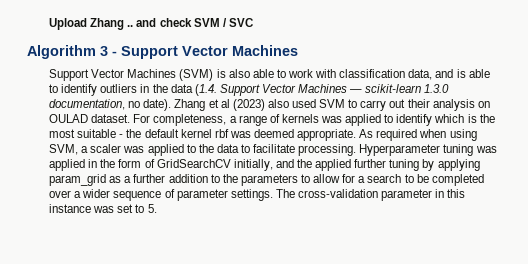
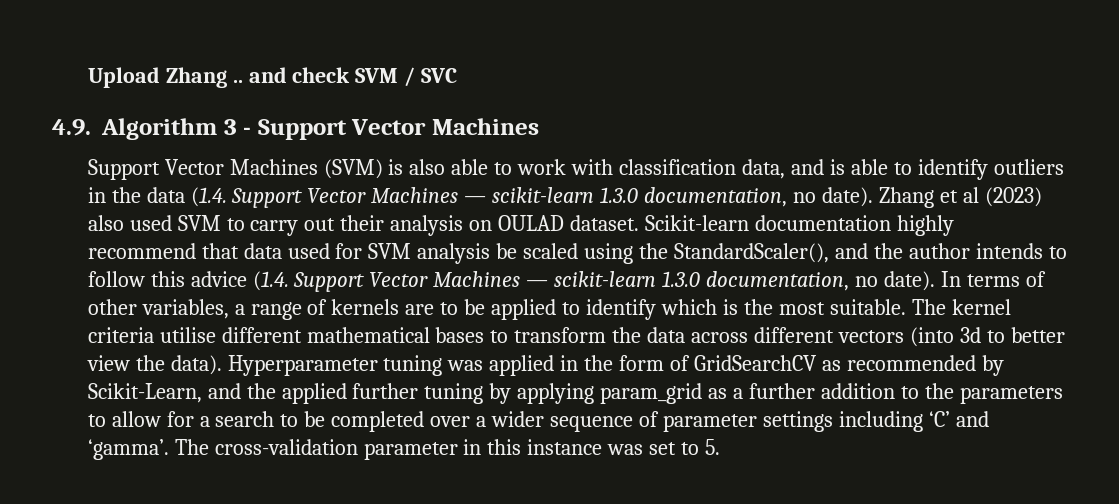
(253, 22) none -> [52,119,91,136] 4.9.
[133,114,227,126] For completeness, -> [645,215,954,236] [87,243,1067,264] [87,271,1046,292] [87,299,229,319] Scikit-learn documentation highly recommend that data used for SVM analysis be scaled using the StandardScaler(), and the author intends to follow this advice (1.4. Support Vector Machines — scikit-learn 1.3.0 documentation, no date). In terms of other variables,
[320,116,342,123] was -> [405,299,486,315] are to be
[77,129,477,141] [49,144,357,156] suitable - the default kernel rbf was deemed appropriate. As required when using SVM, a scaler was applied to the data to facilitate processing. -> [829,299,1011,315] [87,327,1065,347] [86,355,222,375] suitable. The kernel criteria utilise different mathematical bases to transform the data across different vectors (into 3d to better view the data).
[233,159,273,171] initially, -> [822,355,1004,376] [87,383,202,403] as recommended by Scikit-Learn,
[230,189,273,201] settings. -> [762,411,989,432] [87,439,169,460] settings including ‘C’ and ‘gamma’.

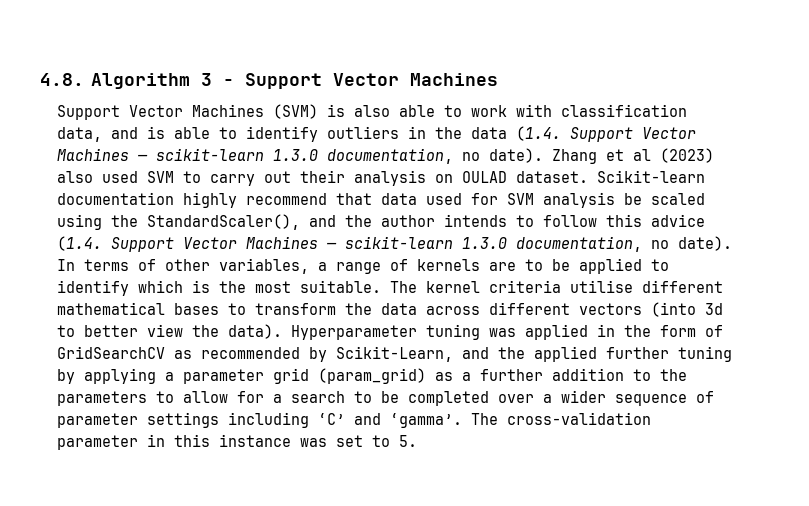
[87,67,458,88] [52,119,91,136] Upload Zhang .. and check SVM / SVC // 4.9. -> [40,73,84,86] 4.8.
[600,383,703,404] param_grid -> [164,368,426,384] a parameter grid (param_grid)

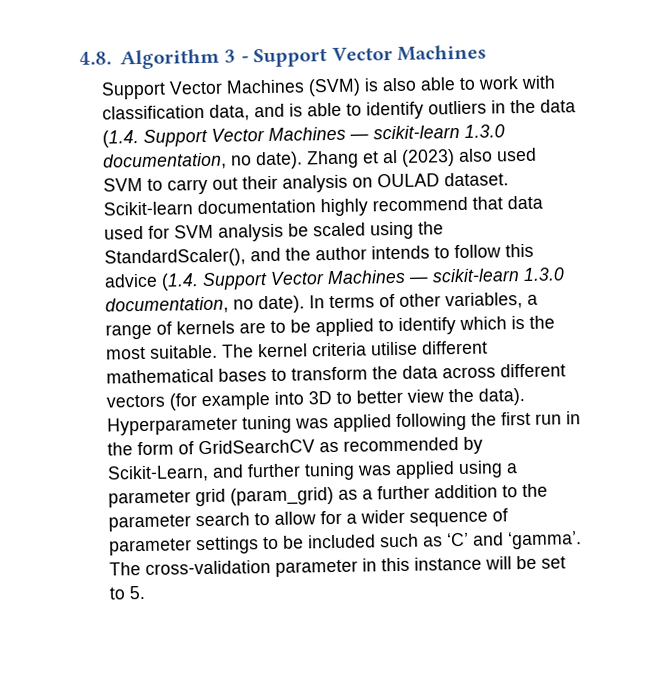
[650,302,723,317] (into 3d -> [169,391,333,411] (for example into 3D
(588, 332) none -> [396,411,563,432] following the first run
[497,346,732,362] [56,368,156,384] the applied further tuning by applying -> [247,460,504,481] further tuning was applied using
[56,391,147,406] parameters -> [108,512,251,532] parameter search
[290,391,552,406] search to be completed over a -> (358, 518) none
[227,412,309,428] including -> [263,533,444,550] to be included such as
[299,438,327,447] was -> [485,555,538,570] will be

